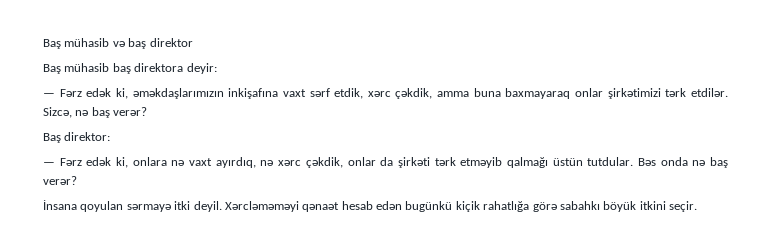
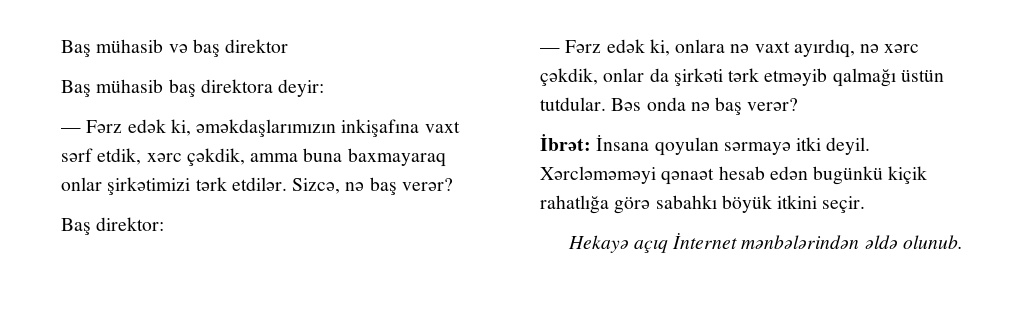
(77, 180) none -> [540,134,591,151] İbrət:
(697, 206) none -> [567,233,963,253] // Hekayə açıq İnternet mənbələrindən əldə olunub.

